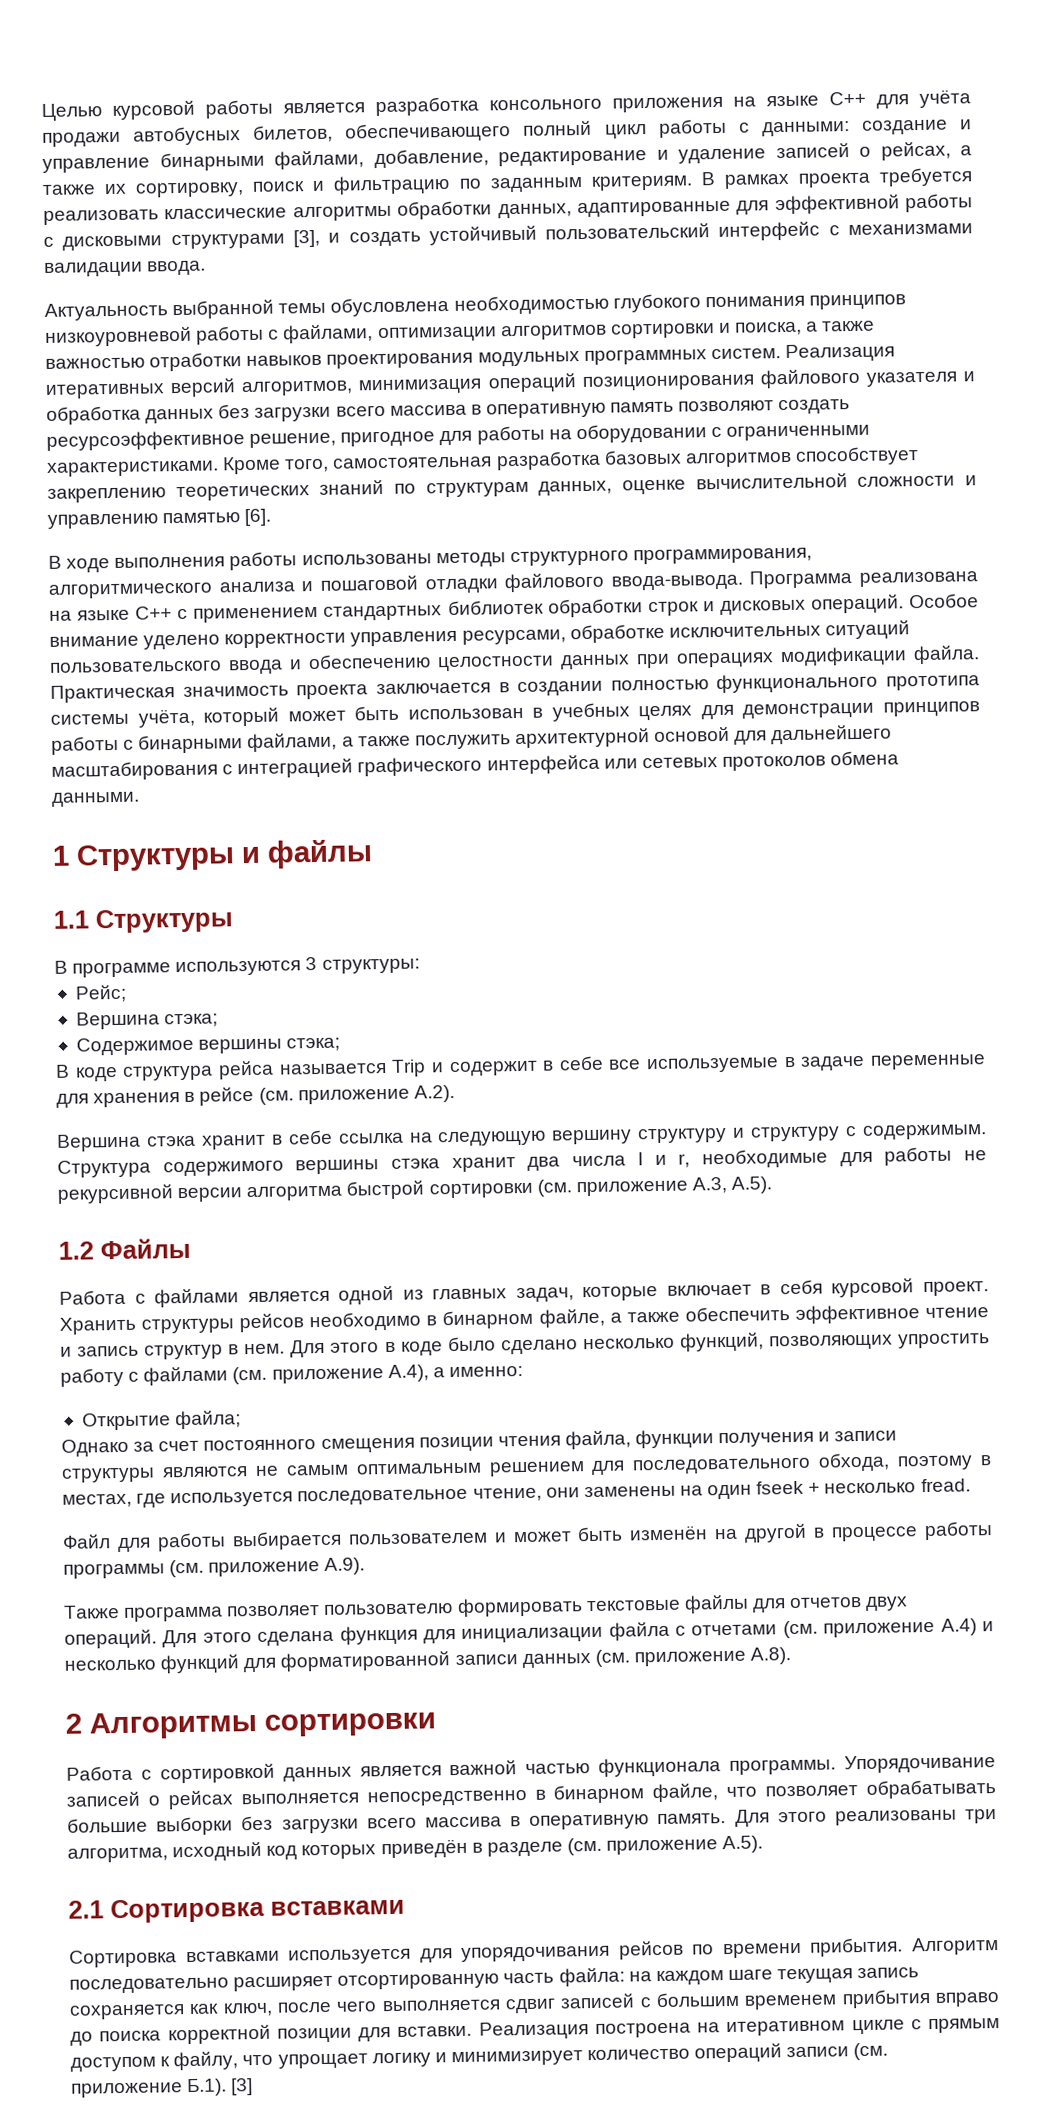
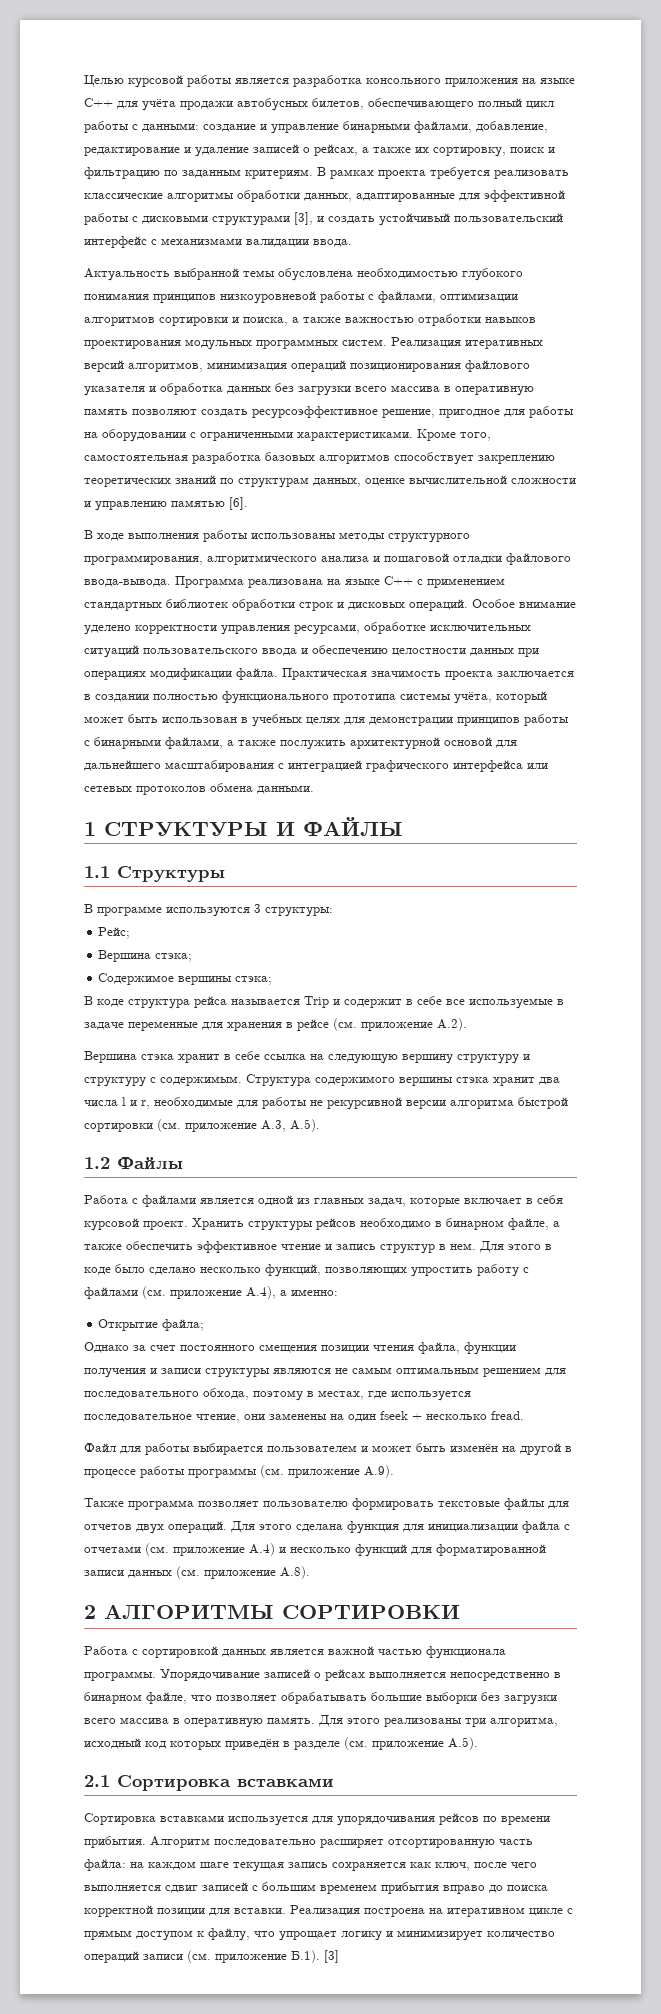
[76,839,373,872] Структуры и файлы -> [104,817,403,837] СТРУКТУРЫ И ФАЙЛЫ
[89,1710,436,1740] Алгоритмы сортировки -> [104,1604,460,1620] АЛГОРИТМЫ СОРТИРОВКИ

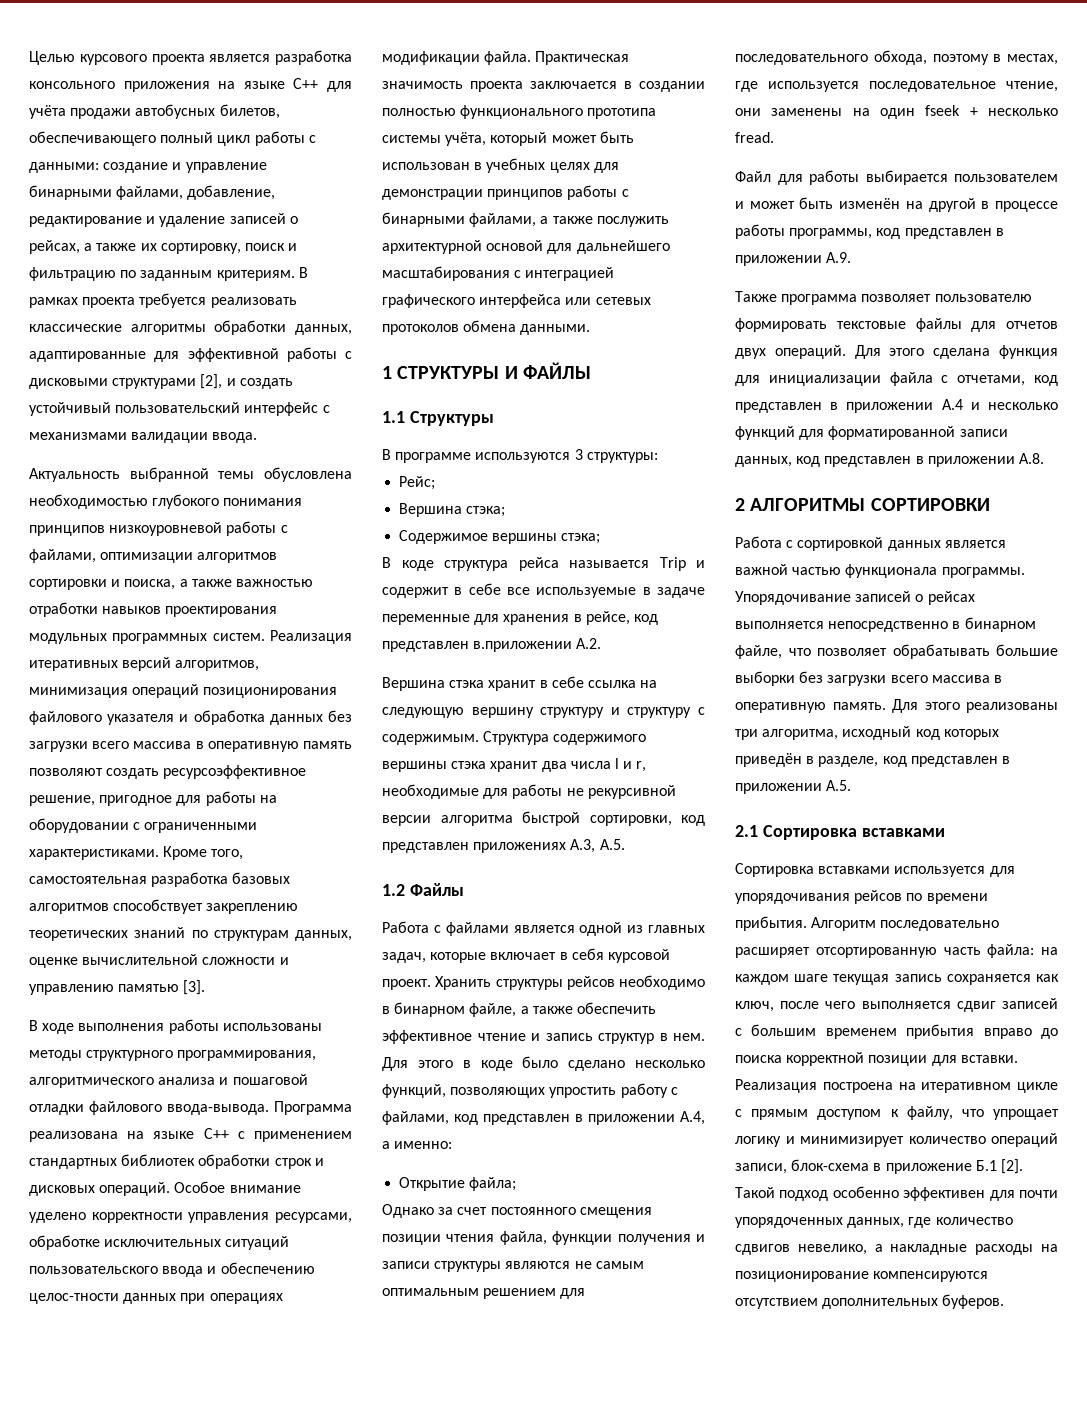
[128,75,232,88] курсовой работы -> [79,54,205,65] курсового проекта
[294,212,313,225] [3], -> [200,374,223,389] [2],
[229,497,248,510] [6]. -> [183,980,206,995] [3].
[392,648,466,656] целостности -> [29,1293,119,1304] целос-тности
[297,1018,467,1031] рейсе (см. приложение А.2). -> [585,611,658,625] [382,638,602,652] рейсе, код представлен в.приложении А.2.
[84,1119,320,1132] сортировки (см. приложение А.3, А.5). -> [589,815,705,826] [382,839,625,853] сортировки, код представлен приложениях А.3, А.5.
[84,1286,276,1299] файлами (см. приложение А.4), -> [382,1111,705,1125] файлами, код представлен в приложении А.4,
[188,1465,394,1478] программы (см. приложение А.9). -> [789,228,1004,239] [735,252,852,266] программы, код представлен в приложении А.9.
[84,1543,275,1556] отчетами (см. приложение А.4) -> [957,375,1058,386] [735,399,963,413] отчетами, код представлен в приложении А.4
[128,1566,310,1579] данных (см. приложение А.8). -> [735,453,1044,467] данных, код представлен в приложении А.8.
[294,1737,478,1750] разделе (см. приложение А.5). -> [818,756,1010,767] [735,780,852,794] разделе, код представлен в приложении А.5.
[143,1950,339,1963] записи (см. приложение Б.1). [3] -> [735,1159,1023,1174] [735,1186,1058,1201] [735,1217,1013,1228] [735,1244,1058,1255] [735,1271,989,1282] [735,1294,1005,1309] записи, блок-схема в приложение Б.1 [2]. Такой подход особенно эффективен для почти упорядоченных данных, где количество сдвигов невелико, а накладные расходы на позиционирование компенсируются отсутствием дополнительных буферов.

